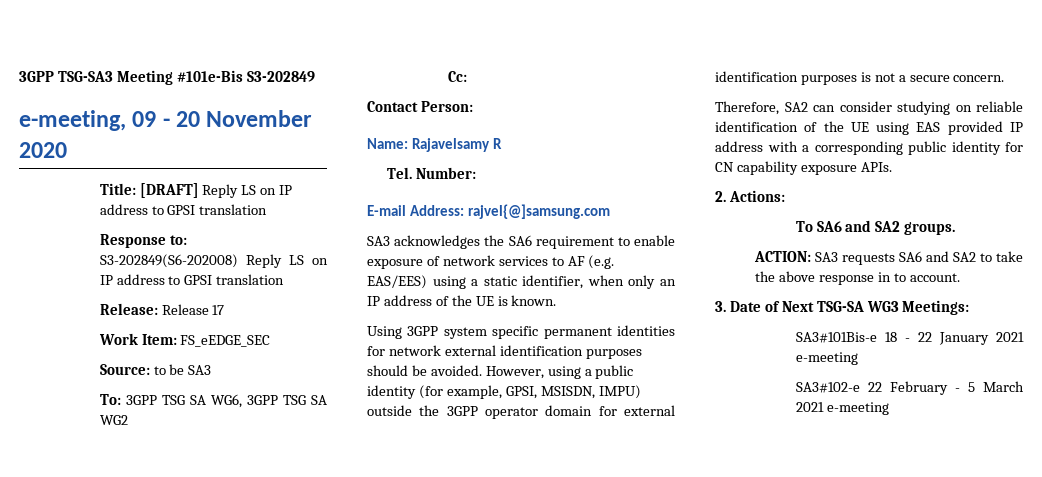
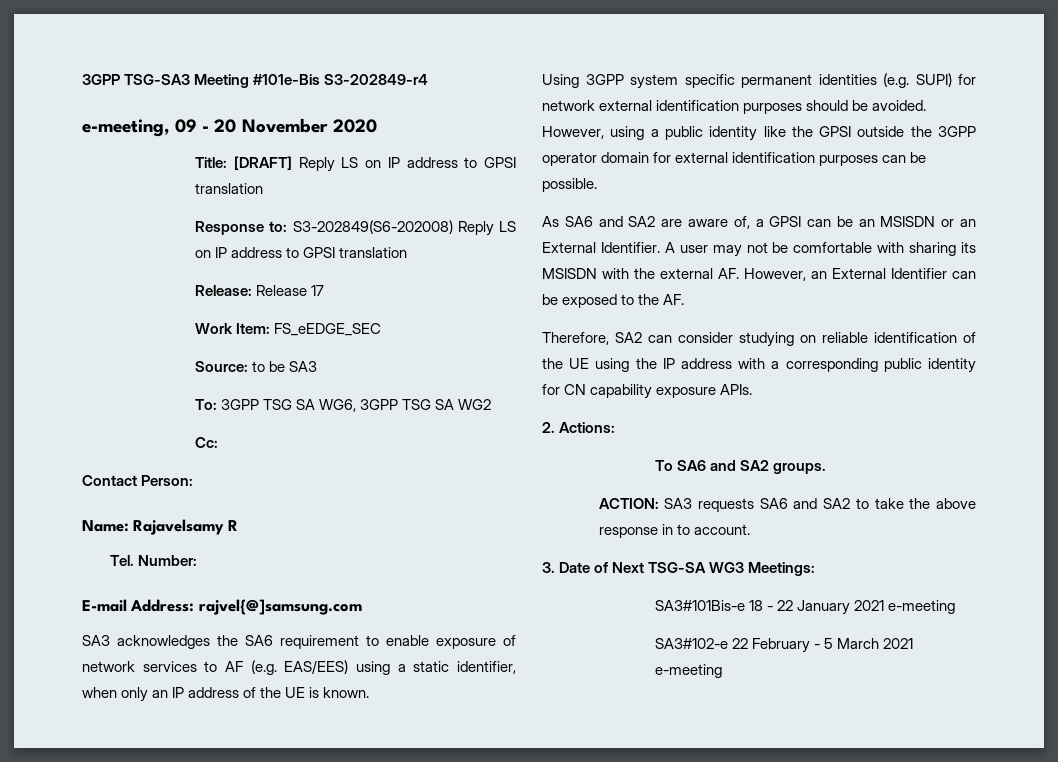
[246,71,315,82] S3-202849 -> [324,74,429,85] S3-202849-r4
(675, 330) none -> [883,73,952,88] (e.g. SUPI)
[418,385,641,399] (for example, GPSI, MSISDN, IMPU) -> [763,126,852,137] like the GPSI
[860,72,1005,82] is not a secure concern. -> [882,152,927,163] [542,178,597,192] [542,216,976,229] [542,242,976,257] [542,268,976,281] [542,294,685,308] can be possible. // As SA6 and SA2 are aware of, a GPSI can be an MSISDN or an External Identifier. A user may not be comfortable with sharing its MSISDN with the external AF. However, an External Identifier can be exposed to the AF.
[916,121,1003,135] EAS provided -> [635,358,657,369] the

